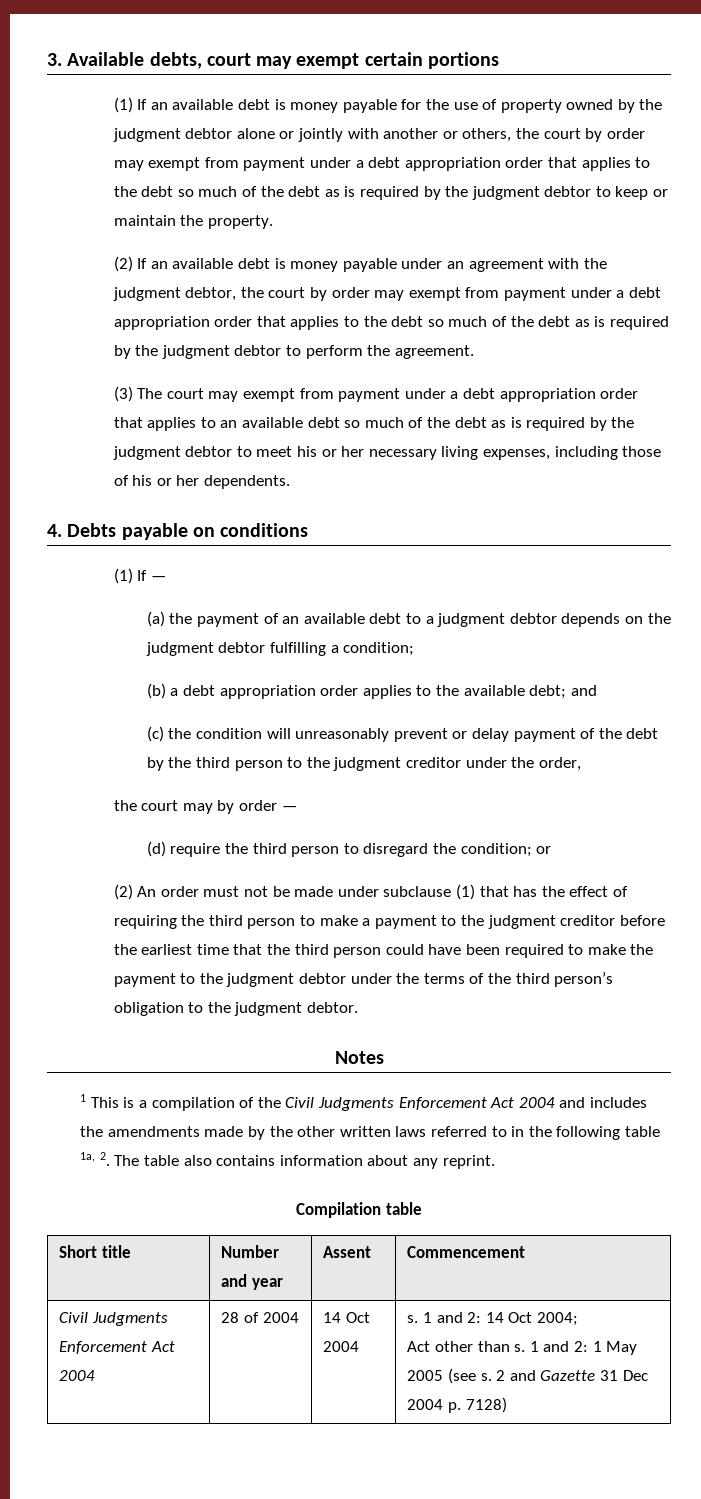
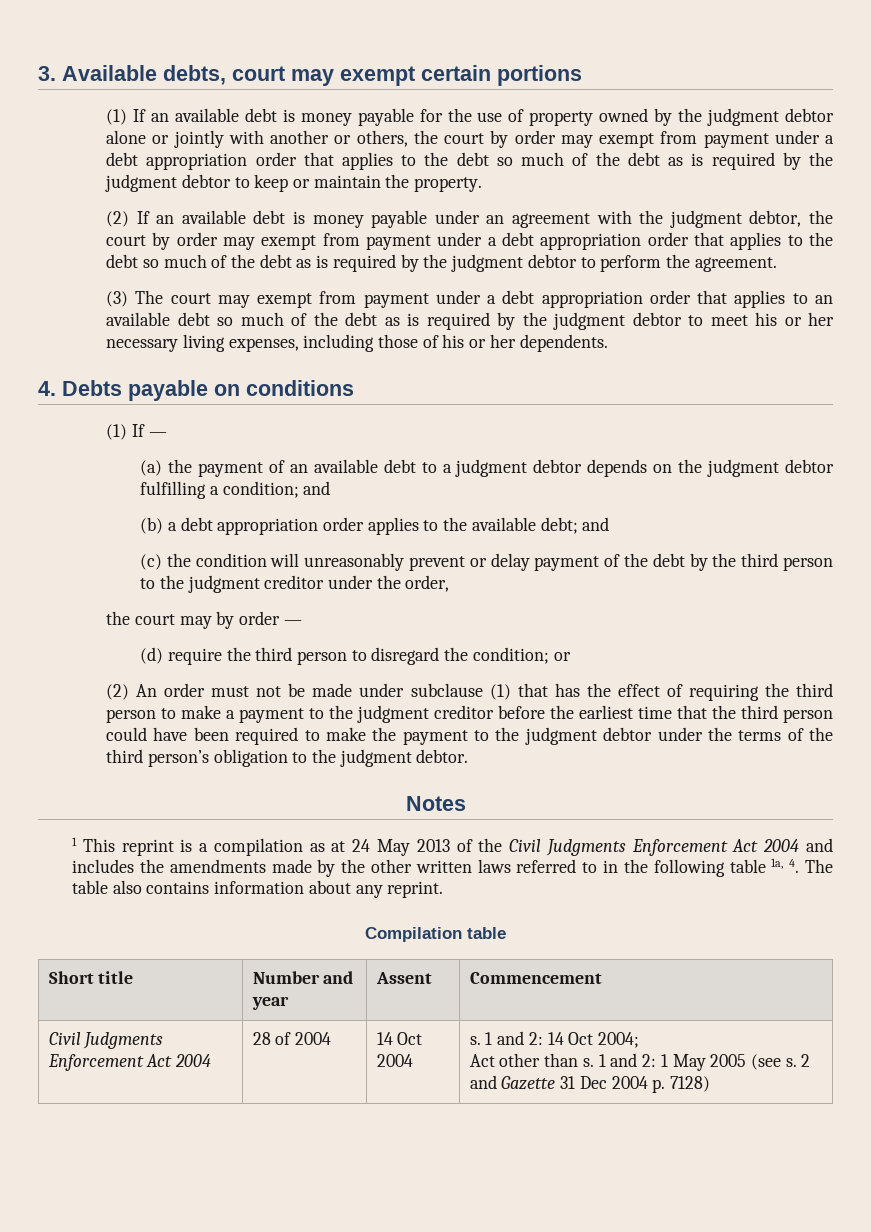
(415, 649) none -> [303,481,331,495] and
(119, 1102) none -> [121,839,174,856] reprint
(235, 1104) none -> [309,839,450,856] as at 24 May 2013
[99,1152,110,1166] 2. -> [789,859,800,873] 4.

